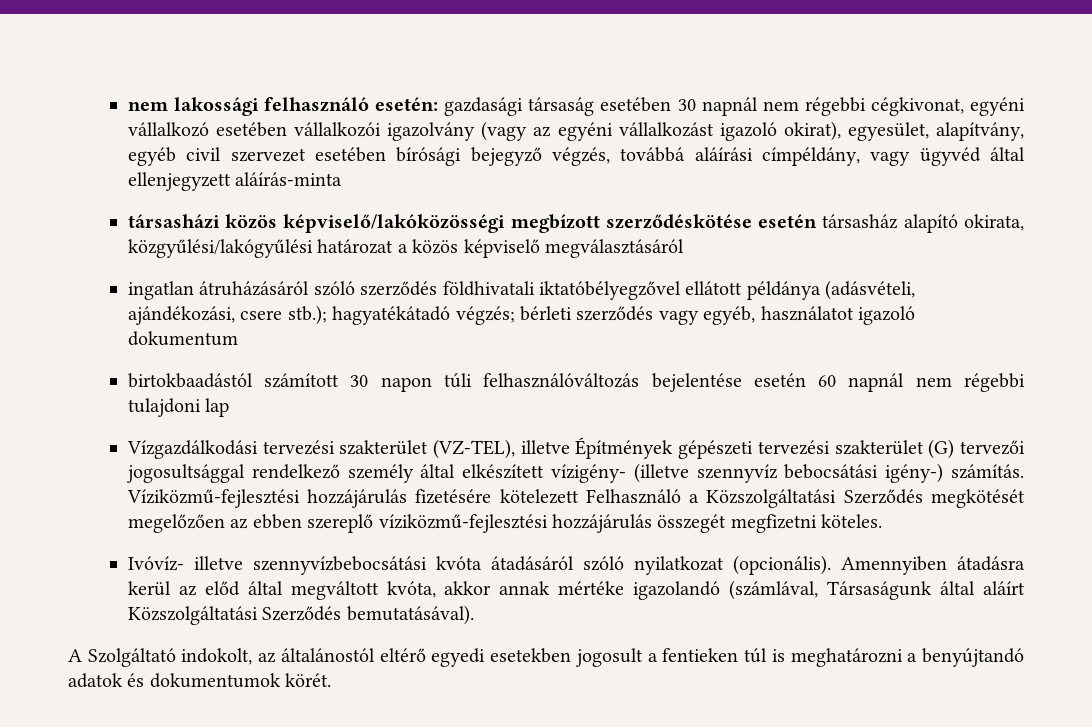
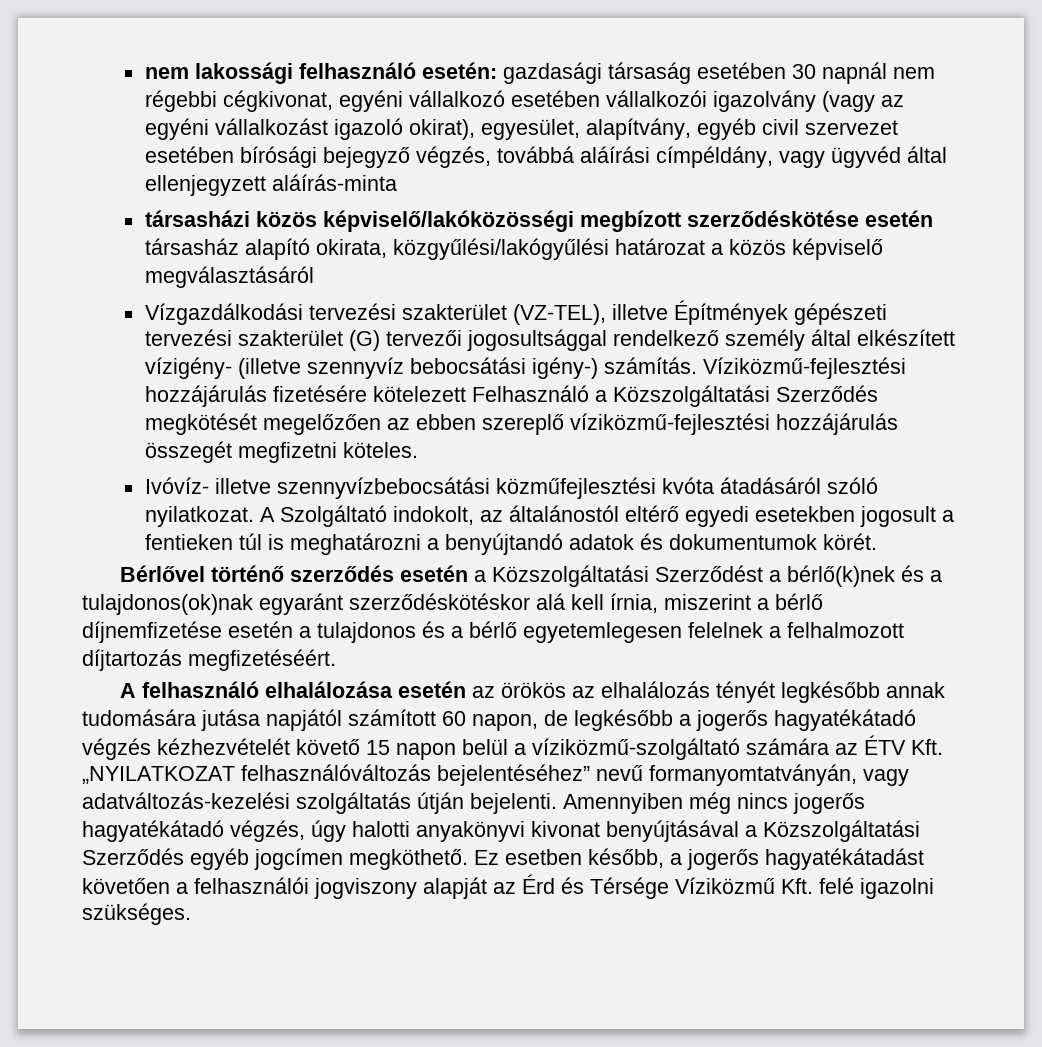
[127,280,916,300] [127,305,915,325] [127,331,238,346] [127,373,1025,392] [127,398,230,417] // ingatlan átruházásáról szóló szerződés földhivatali iktatóbélyegzővel ellátott példánya (adásvételi, ajándékozási, csere stb.); hagyatékátadó végzés; bérleti szerződés vagy egyéb, használatot igazoló dokumentum // birtokbaadástól számított 30 napon túli felhasználóváltozás bejelentése esetén 60 napnál nem régebbi tulajdoni lap -> (314, 277) none
(427, 565) none -> [495,477,656,499] közműfejlesztési
[633,555,1025,575] [127,580,1026,600] [127,605,474,625] nyilatkozat (opcionális). Amennyiben átadásra kerül az előd által megváltott kvóta, akkor annak mértéke igazolandó (számlával, Társaságunk által aláírt Közszolgáltatási Szerződés bemutatásával). // -> [144,506,254,527] nyilatkozat.
(332, 680) none -> [119,565,942,587] [82,593,823,615] [82,621,904,643] [82,649,336,671] [119,681,945,703] [82,709,916,731] [82,735,943,760] [82,764,909,786] [82,792,865,814] [82,820,920,842] [82,848,924,870] [82,874,934,899] [82,903,191,925] // Bérlővel történő szerződés esetén a Közszolgáltatási Szerződést a bérlő(k)nek és a tulajdonos(ok)nak egyaránt szerződéskötéskor alá kell írnia, miszerint a bérlő díjnemfizetése esetén a tulajdonos és a bérlő egyetemlegesen felelnek a felhalmozott díjtartozás megfizetéséért. // A felhasználó elhalálozása esetén az örökös az elhalálozás tényét legkésőbb annak tudomására jutása napjától számított 60 napon, de legkésőbb a jogerős hagyatékátadó végzés kézhezvételét követő 15 napon belül a víziközmű-szolgáltató számára az ÉTV Kft. „NYILATKOZAT felhasználóváltozás bejelentéséhez” nevű formanyomtatványán, vagy adatváltozás-kezelési szolgáltatás útján bejelenti. Amennyiben még nincs jogerős hagyatékátadó végzés, úgy halotti anyakönyvi kivonat benyújtásával a Közszolgáltatási Szerződés egyéb jogcímen megköthető. Ez esetben később, a jogerős hagyatékátadást követően a felhasználói jogviszony alapját az Érd és Térsége Víziközmű Kft. felé igazolni szükséges.

